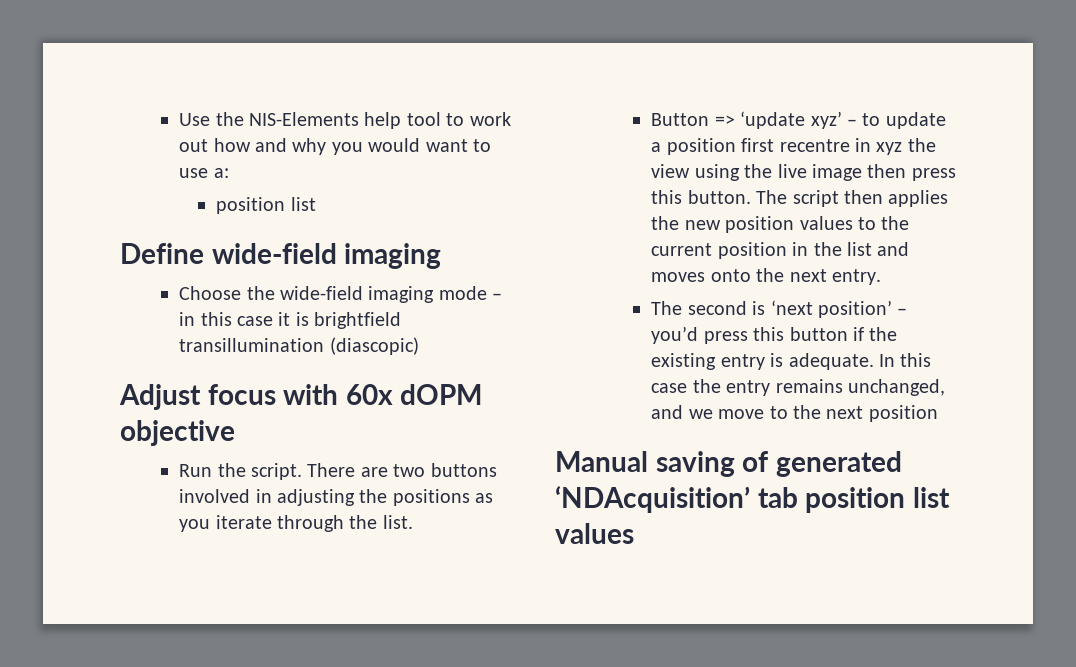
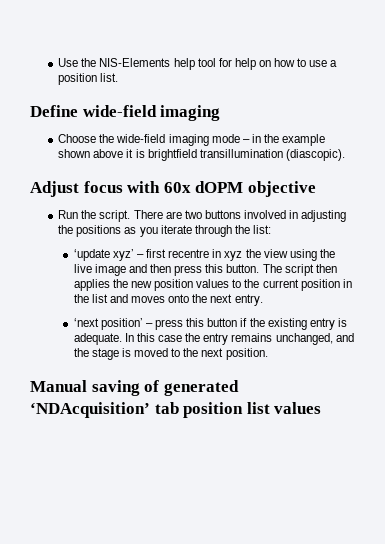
[446,112,511,126] [179,138,491,155] [179,168,229,178] [216,197,316,214] to work out how and why you would want to use a: // position list -> [218,58,338,70] [58,73,119,85] for help on how to use a position list.
[200,312,273,326] this case -> [263,134,326,146] [58,149,124,158] the example shown above
[329,337,419,355] (diascopic) -> [285,149,345,161] (diascopic).
[382,515,413,529] [651,111,946,129] [651,138,736,155] list. // Button => ‘update xyz’ – to update a position -> [252,225,271,234] [73,249,145,261] list: // ‘update xyz’ –
(862, 172) none -> [129,264,148,273] and
[651,301,766,315] The second is -> (263, 300) none
[651,326,699,344] you’d -> (154, 325) none
[688,409,765,419] we move -> [73,348,169,360] the stage is moved
[868,405,938,422] position -> [225,348,268,360] position.

